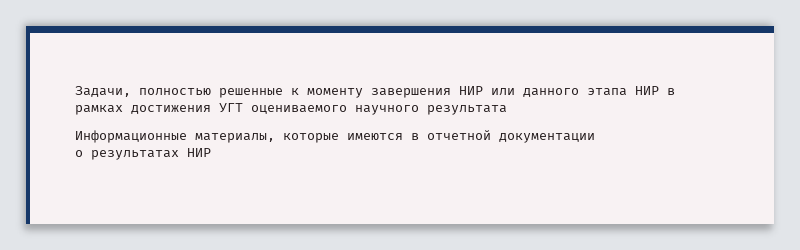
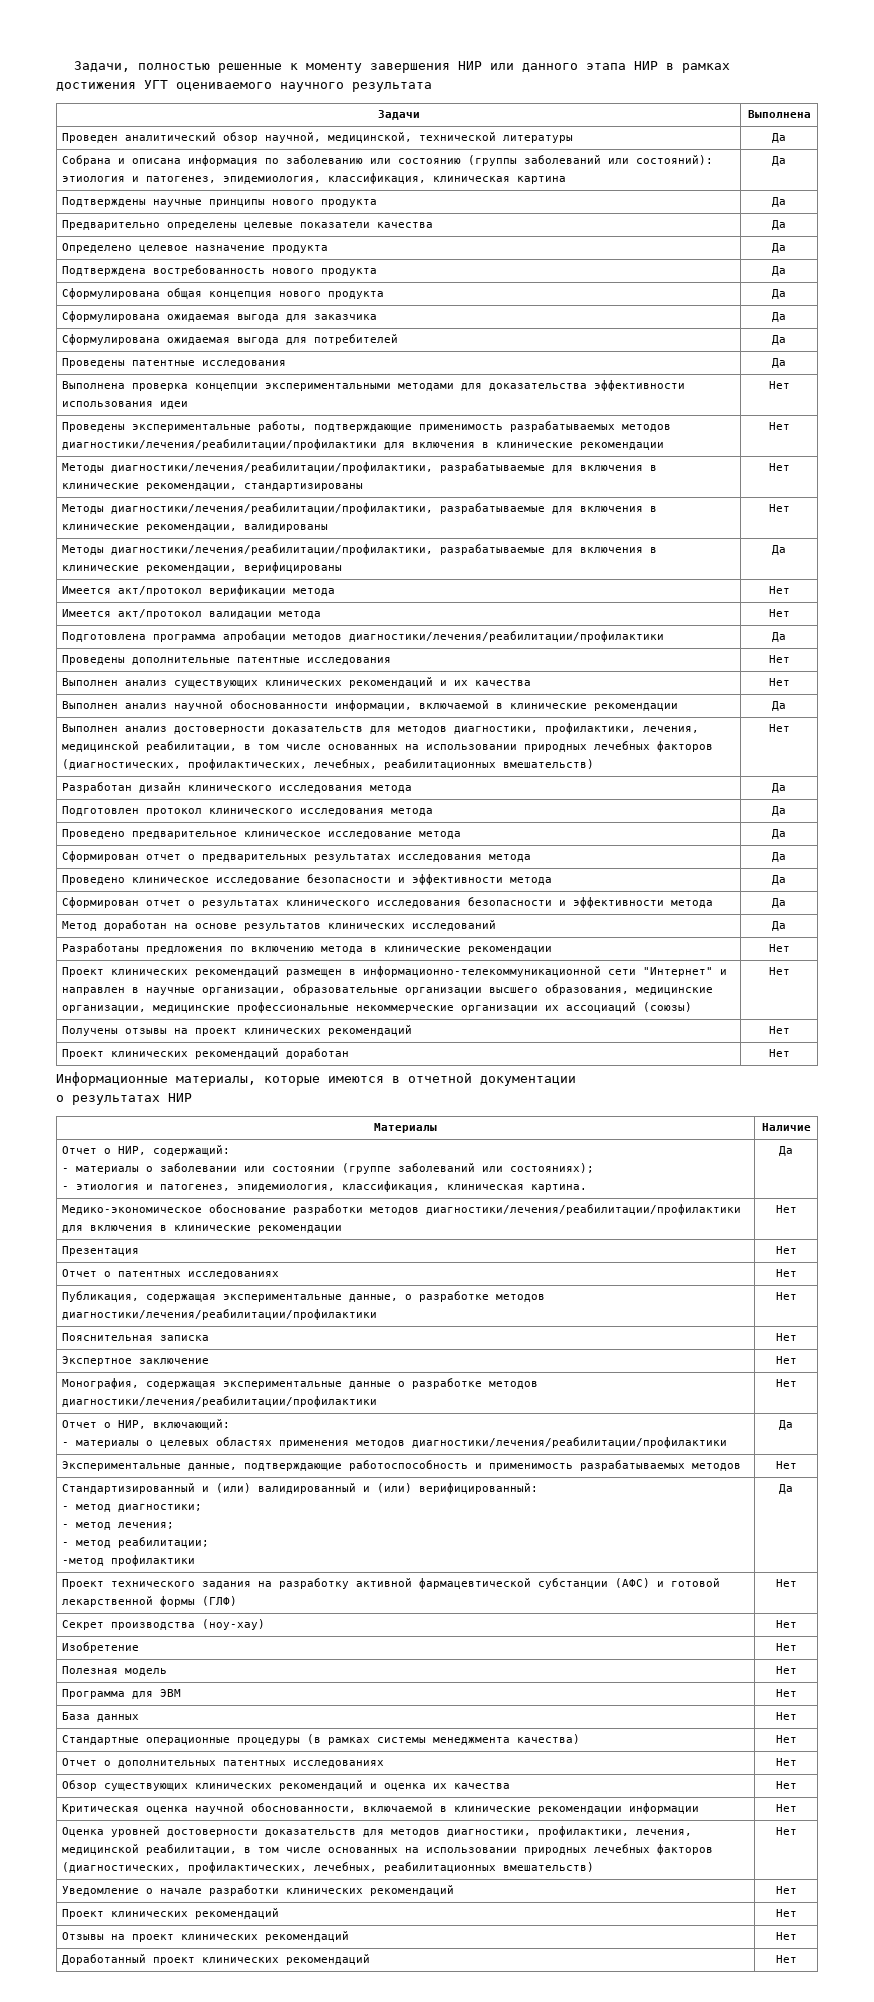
(507, 110) none -> [377,110,420,120] [747,110,811,118] [62,132,574,143] [772,133,786,143] [62,155,714,166] [62,173,567,184] [772,156,786,166] [62,197,378,207] [772,197,786,207] [62,220,434,230] [772,220,786,230] [62,243,329,253] [772,243,786,253] [62,265,378,276] [772,266,786,276] [62,288,385,299] [772,289,786,299] [62,311,378,322] [772,312,786,322] [62,334,399,345] [772,335,786,345] [62,358,287,368] [772,358,786,368] [62,380,686,391] [62,401,189,409] [768,381,790,389] [62,421,672,432] [62,439,665,450] [768,422,790,430] [62,462,658,473] [62,483,364,491] [768,463,790,471] [62,503,658,514] [62,524,329,532] [768,504,790,512] [62,544,658,555] [62,562,343,573] [772,545,786,555] [62,585,336,596] [768,586,790,594] [62,609,322,619] [768,609,790,617] [62,631,665,642] [772,632,786,642] [62,655,392,665] [768,655,790,663] [62,677,532,688] [768,678,790,686] [62,700,679,711] [772,701,786,711] [62,723,700,734] [62,741,714,752] [62,759,595,770] [768,724,790,732] [62,782,413,793] [772,783,786,793] [62,806,434,816] [772,806,786,816] [62,829,462,839] [772,829,786,839] [62,851,532,862] [772,852,786,862] [62,874,553,885] [772,875,786,885] [62,897,714,908] [772,898,786,908] [62,920,497,931] [772,921,786,931] [62,943,553,954] [768,944,790,952] [62,966,728,977] [62,984,714,995] [62,1002,693,1013] [768,967,790,975] [62,1025,413,1036] [768,1026,790,1034] [62,1048,350,1059] [768,1049,790,1057] // Задачи | Выполнена // Проведен аналитический обзор научной, медицинской, технической литературы | Да // Собрана и описана информация по заболеванию или состоянию (группы заболеваний или состояний): этиология и патогенез, эпидемиология, классификация, клиническая картина | Да // Подтверждены научные принципы нового продукта | Да // Предварительно определены целевые показатели качества | Да // Определено целевое назначение продукта | Да // Подтверждена востребованность нового продукта | Да // Сформулирована общая концепция нового продукта | Да // Сформулирована ожидаемая выгода для заказчика | Да // Сформулирована ожидаемая выгода для потребителей | Да // Проведены патентные исследования | Да // Выполнена проверка концепции экспериментальными методами для доказательства эффективности использования идеи | Нет // Проведены экспериментальные работы, подтверждающие применимость разрабатываемых методов диагностики/лечения/реабилитации/профилактики для включения в клинические рекомендации | Нет // Методы диагностики/лечения/реабилитации/профилактики, разрабатываемые для включения в клинические рекомендации, стандартизированы | Нет // Методы диагностики/лечения/реабилитации/профилактики, разрабатываемые для включения в клинические рекомендации, валидированы | Нет // Методы диагностики/лечения/реабилитации/профилактики, разрабатываемые для включения в клинические рекомендации, верифицированы | Да // Имеется акт/протокол верификации метода | Нет // Имеется акт/протокол валидации метода | Нет // Подготовлена программа апробации методов диагностики/лечения/реабилитации/профилактики | Да // Проведены дополнительные патентные исследования | Нет // Выполнен анализ существующих клинических рекомендаций и их качества | Нет // Выполнен анализ научной обоснованности информации, включаемой в клинические рекомендации | Да // Выполнен анализ достоверности доказательств для методов диагностики, профилактики, лечения, медицинской реабилитации, в том числе основанных на использовании природных лечебных факторов (диагностических, профилактических, лечебных, реабилитационных вмешательств) | Нет // Разработан дизайн клинического исследования метода | Да // Подготовлен протокол клинического исследования метода | Да // Проведено предварительное клиническое исследование метода | Да // Сформирован отчет о предварительных результатах исследования метода | Да // Проведено клиническое исследование безопасности и эффективности метода | Да // Сформирован отчет о результатах клинического исследования безопасности и эффективности метода | Да // Метод доработан на основе результатов клинических исследований | Да // Разработаны предложения по включению метода в клинические рекомендации | Нет // Проект клинических рекомендаций размещен в информационно-телекоммуникационной сети "Интернет" и направлен в научные организации, образовательные организации высшего образования, медицинские организации, медицинские профессиональные некоммерческие организации их ассоциаций (союзы) | Нет // Получены отзывы на проект клинических рекомендаций | Нет // Проект клинических рекомендаций доработан | Нет
(211, 152) none -> [374,1123,437,1133] [761,1123,811,1131] [62,1145,231,1156] [62,1163,595,1174] [62,1181,588,1192] [779,1146,793,1156] [62,1204,742,1215] [62,1225,343,1233] [775,1205,797,1213] [62,1246,140,1256] [775,1246,797,1254] [62,1269,280,1279] [775,1269,797,1277] [62,1291,546,1302] [62,1309,378,1320] [775,1292,797,1300] [62,1333,210,1341] [775,1333,797,1341] [62,1356,210,1366] [775,1356,797,1364] [62,1378,539,1389] [62,1396,378,1407] [775,1379,797,1387] [62,1419,231,1430] [62,1437,728,1448] [779,1420,793,1430] [62,1460,742,1471] [775,1461,797,1469] [62,1483,539,1494] [62,1504,203,1512] [62,1522,175,1530] [62,1537,210,1548] [62,1555,196,1566] [779,1484,793,1494] [62,1578,721,1589] [62,1596,238,1607] [775,1579,797,1587] [62,1619,266,1630] [775,1620,797,1628] [62,1642,140,1653] [775,1643,797,1651] [62,1666,168,1676] [775,1666,797,1674] [62,1689,182,1699] [775,1689,797,1697] [62,1712,140,1722] [775,1712,797,1720] [62,1734,581,1745] [775,1735,797,1743] [62,1758,385,1768] [775,1758,797,1766] [62,1780,511,1791] [775,1781,797,1789] [62,1803,700,1814] [775,1804,797,1812] [62,1826,693,1837] [62,1844,714,1855] [62,1862,595,1873] [775,1827,797,1835] [62,1885,455,1896] [775,1886,797,1894] [62,1908,280,1919] [775,1909,797,1917] [62,1931,350,1942] [775,1932,797,1940] [62,1954,371,1965] [775,1955,797,1963] // Материалы | Наличие // Отчет о НИР, содержащий: // - материалы о заболевании или состоянии (группе заболеваний или состояниях); // - этиология и патогенез, эпидемиология, классификация, клиническая картина. | Да // Медико-экономическое обоснование разработки методов диагностики/лечения/реабилитации/профилактики для включения в клинические рекомендации | Нет // Презентация | Нет // Отчет о патентных исследованиях | Нет // Публикация, содержащая экспериментальные данные, о разработке методов диагностики/лечения/реабилитации/профилактики | Нет // Пояснительная записка | Нет // Экспертное заключение | Нет // Монография, содержащая экспериментальные данные о разработке методов диагностики/лечения/реабилитации/профилактики | Нет // Отчет о НИР, включающий: // - материалы о целевых областях применения методов диагностики/лечения/реабилитации/профилактики | Да // Экспериментальные данные, подтверждающие работоспособность и применимость разрабатываемых методов | Нет // Стандартизированный и (или) валидированный и (или) верифицированный: // - метод диагностики; // - метод лечения; // - метод реабилитации; // -метод профилактики | Да // Проект технического задания на разработку активной фармацевтической субстанции (АФС) и готовой лекарственной формы (ГЛФ) | Нет // Секрет производства (ноу-хау) | Нет // Изобретение | Нет // Полезная модель | Нет // Программа для ЭВМ | Нет // База данных | Нет // Стандартные операционные процедуры (в рамках системы менеджмента качества) | Нет // Отчет о дополнительных патентных исследованиях | Нет // Обзор существующих клинических рекомендаций и оценка их качества | Нет // Критическая оценка научной обоснованности, включаемой в клинические рекомендации информации | Нет // Оценка уровней достоверности доказательств для методов диагностики, профилактики, лечения, медицинской реабилитации, в том числе основанных на использовании природных лечебных факторов (диагностических, профилактических, лечебных, реабилитационных вмешательств) | Нет // Уведомление о начале разработки клинических рекомендаций | Нет // Проект клинических рекомендаций | Нет // Отзывы на проект клинических рекомендаций | Нет // Доработанный проект клинических рекомендаций | Нет

